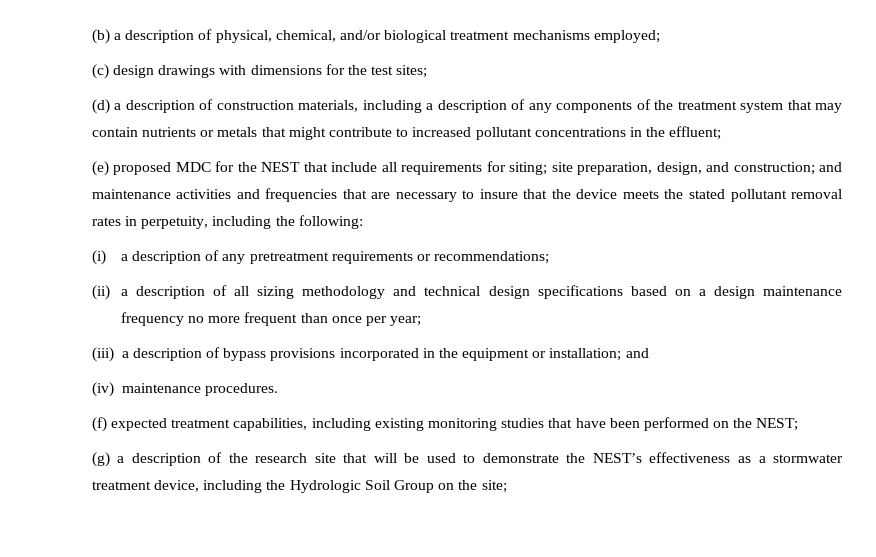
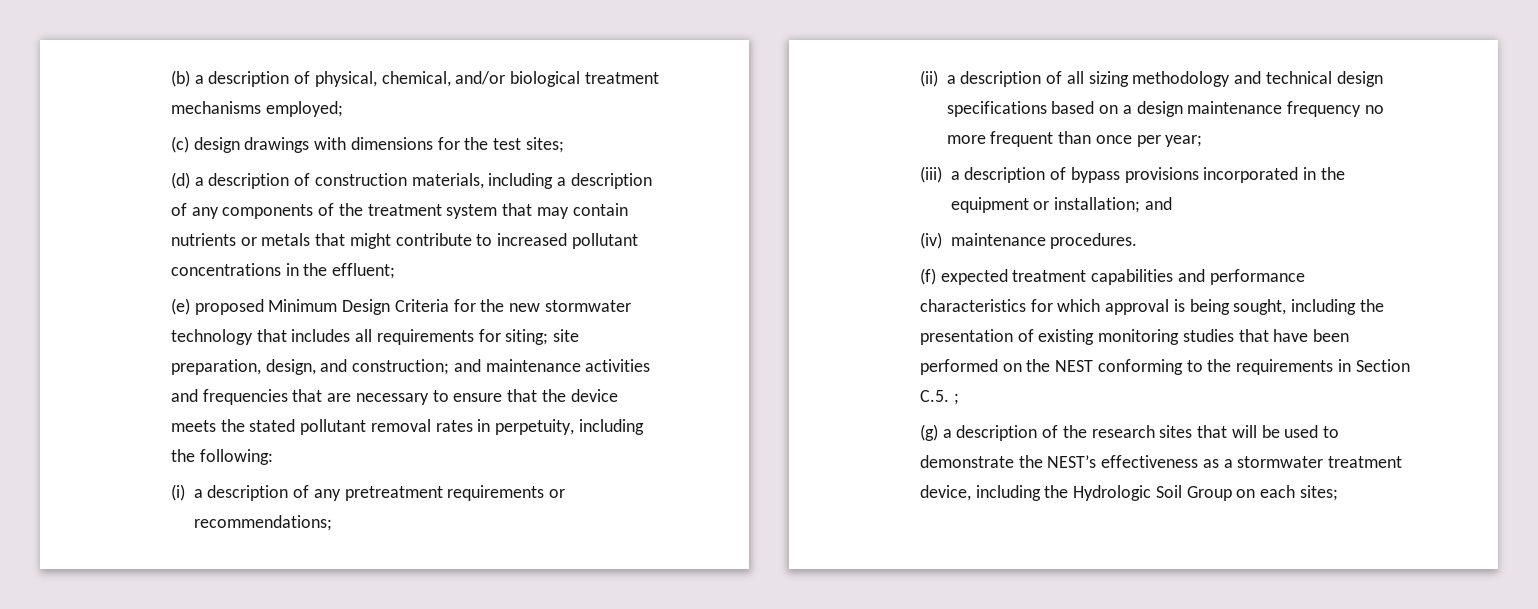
[175,161,378,172] MDC for the NEST that include -> [268,299,631,315] [171,329,351,345] Minimum Design Criteria for the new stormwater technology that includes
[479,189,518,199] insure -> [453,393,503,402] ensure
[233,418,371,431] capabilities, including -> [1091,269,1305,285] [920,299,1384,315] [920,329,1034,345] capabilities and performance characteristics for which approval is being sought, including the presentation of
[756,418,799,431] NEST; -> [1055,359,1410,375] [920,390,959,405] NEST conforming to the requirements in Section C.5. ;
[314,453,336,463] site -> [1159,425,1193,438] sites
[458,480,507,493] the site; -> [1260,485,1338,501] each sites;

